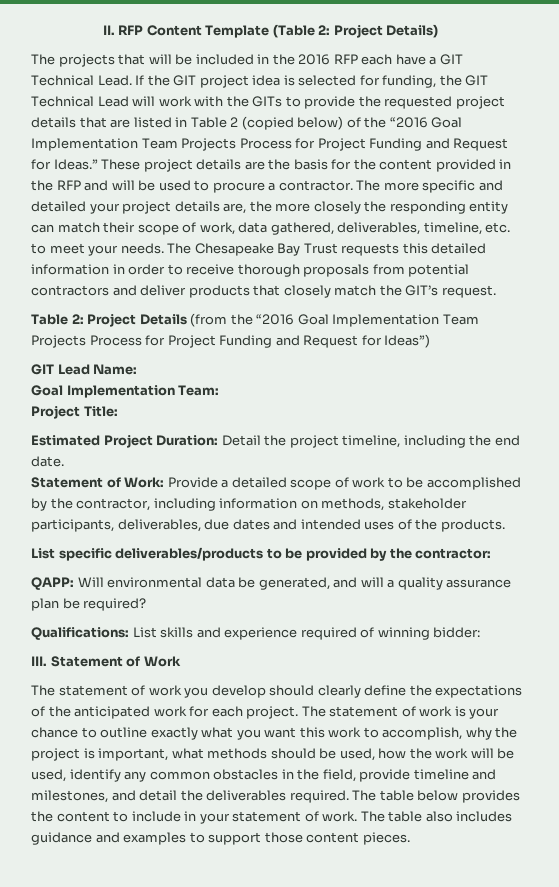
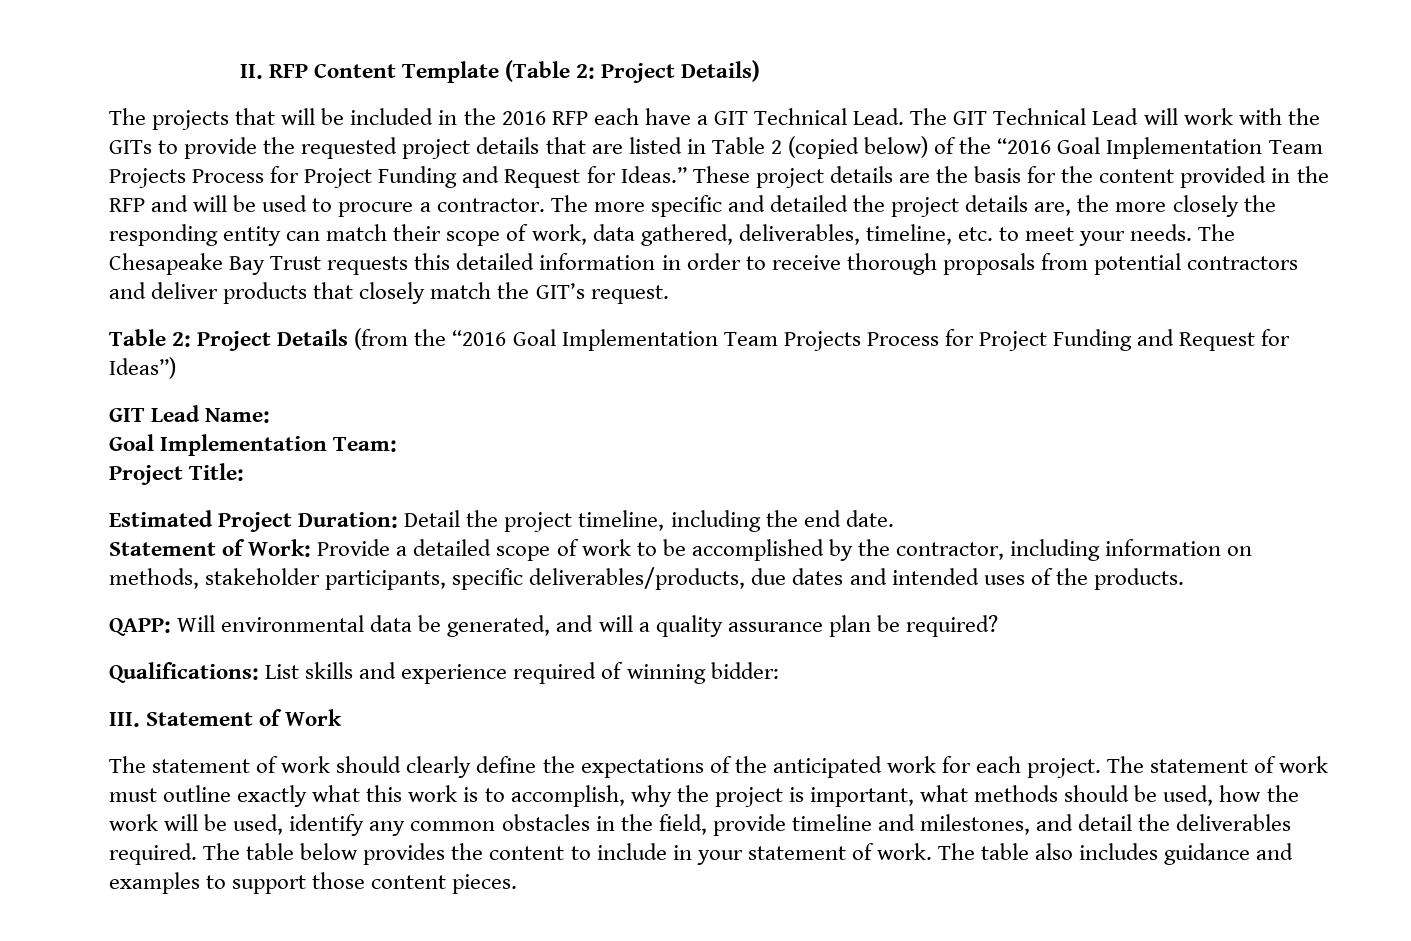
[135,75,462,88] If the GIT project idea is selected for funding, the -> [910,108,948,125] The
[89,203,120,214] your -> [853,195,886,212] the
[117,519,201,532] deliverables, -> [452,567,746,590] specific deliverables/products,
[31,547,492,561] // List specific deliverables/products to be provided by the contractor: -> (1184, 579) none
[184,685,266,698] you develop -> (331, 764) none
[454,706,500,719] [31,727,97,738] is your chance to -> [109,788,157,802] must
[236,727,297,740] you want -> (361, 793) none
(362, 732) none -> [463,787,479,802] is

